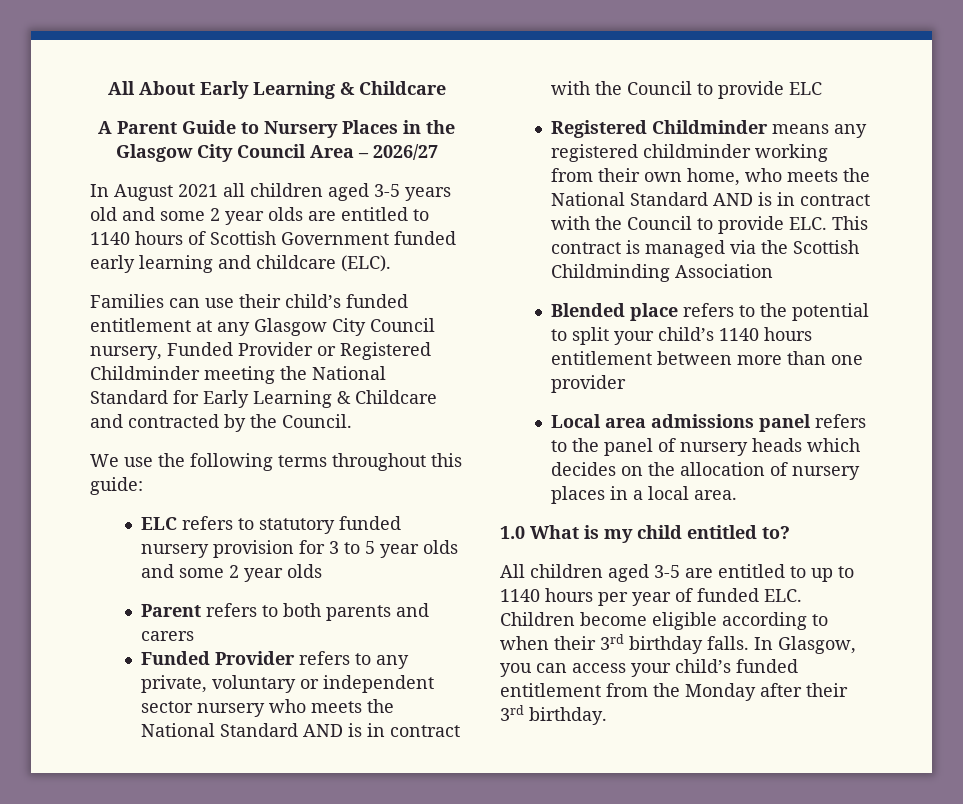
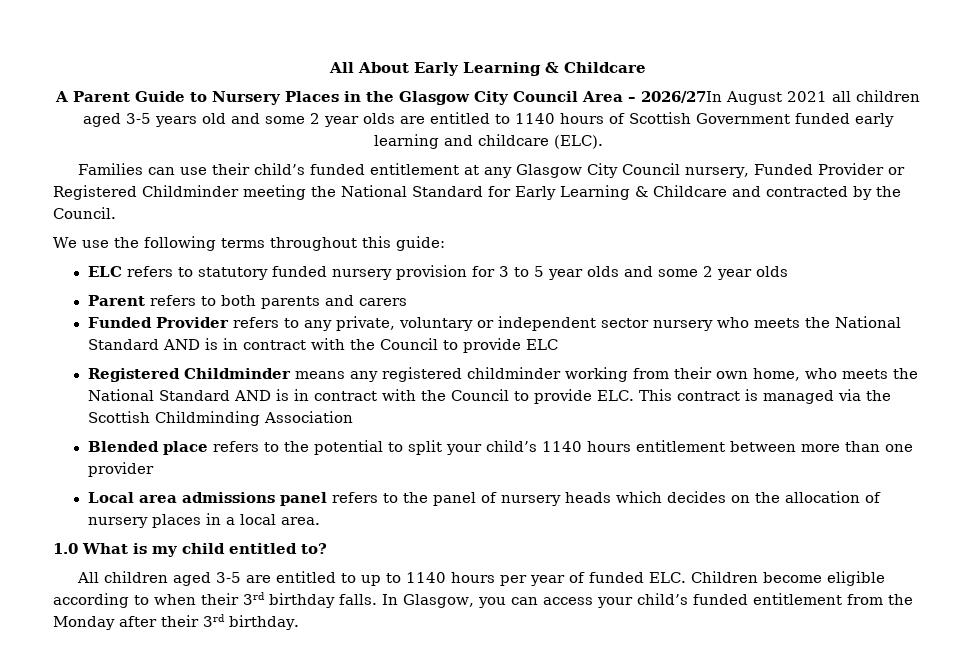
[372,144,438,160] [90,184,109,197] 2026/27 // In -> [641,91,722,103] 2026/27In

